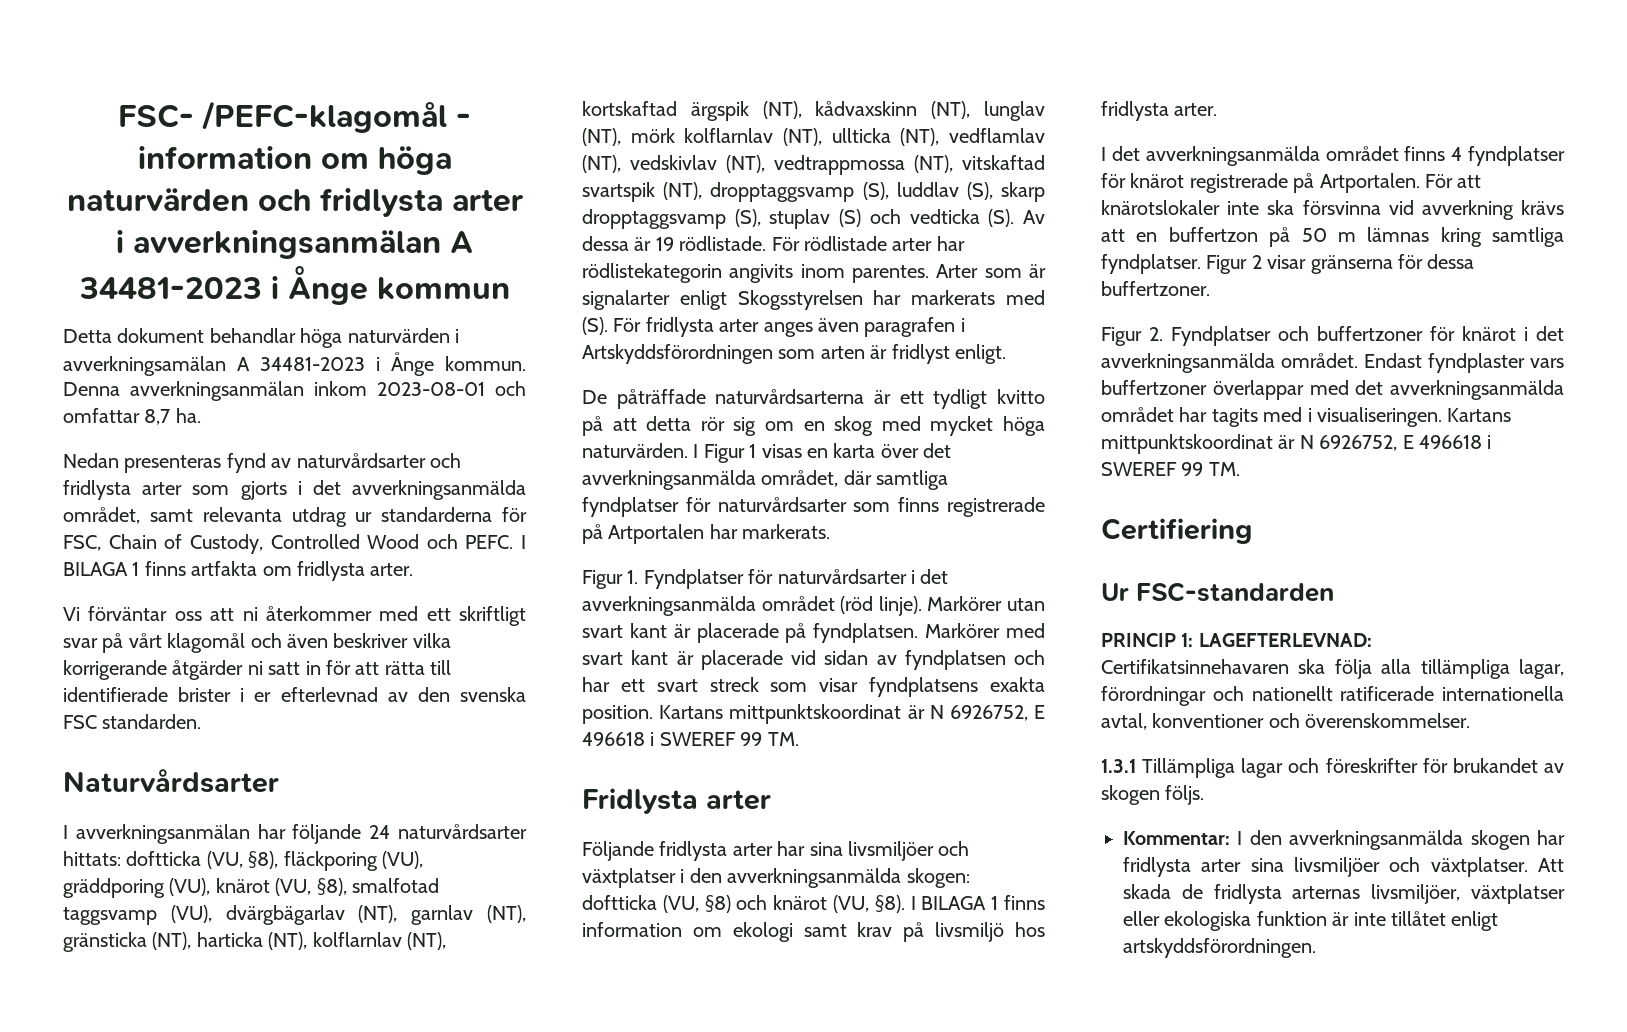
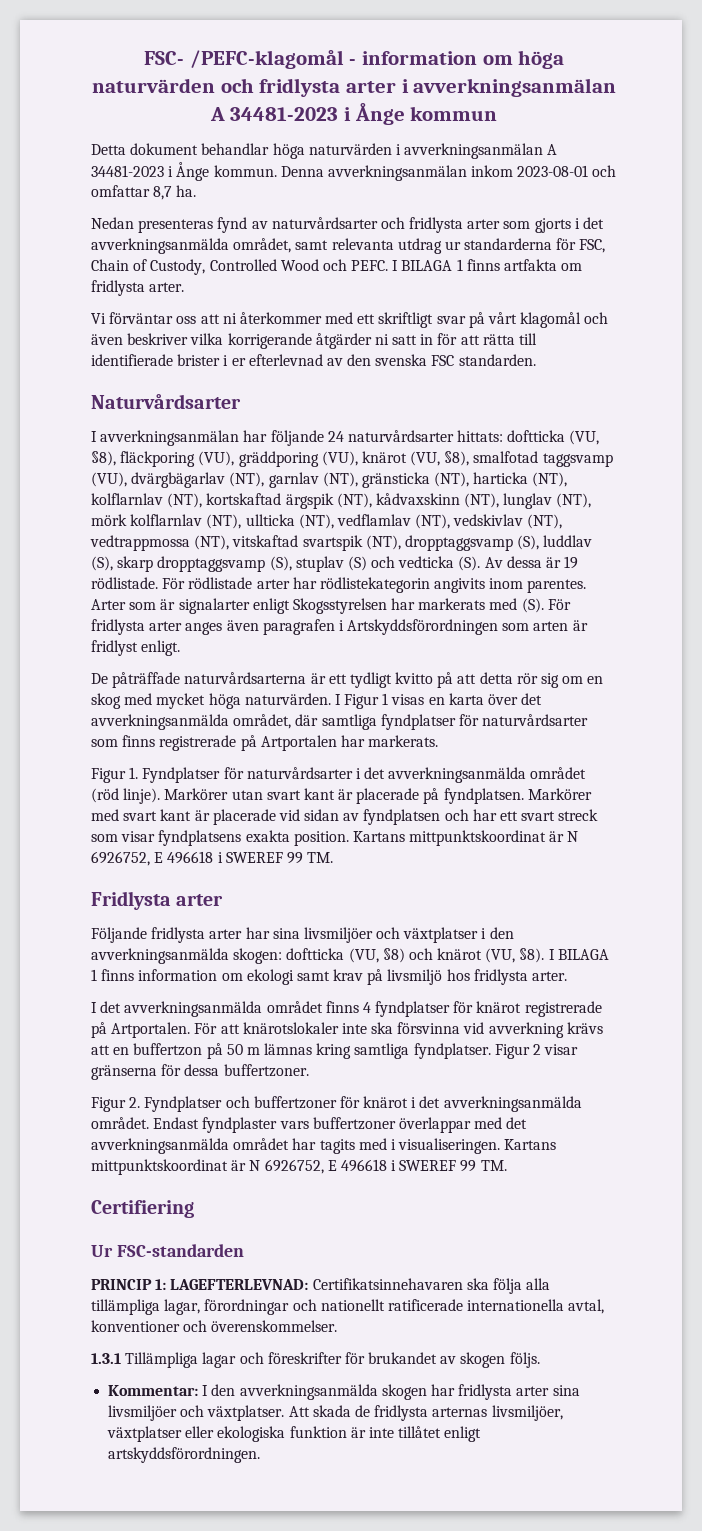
[63,356,226,376] avverkningsamälan -> [404,143,544,159] avverkningsanmälan

